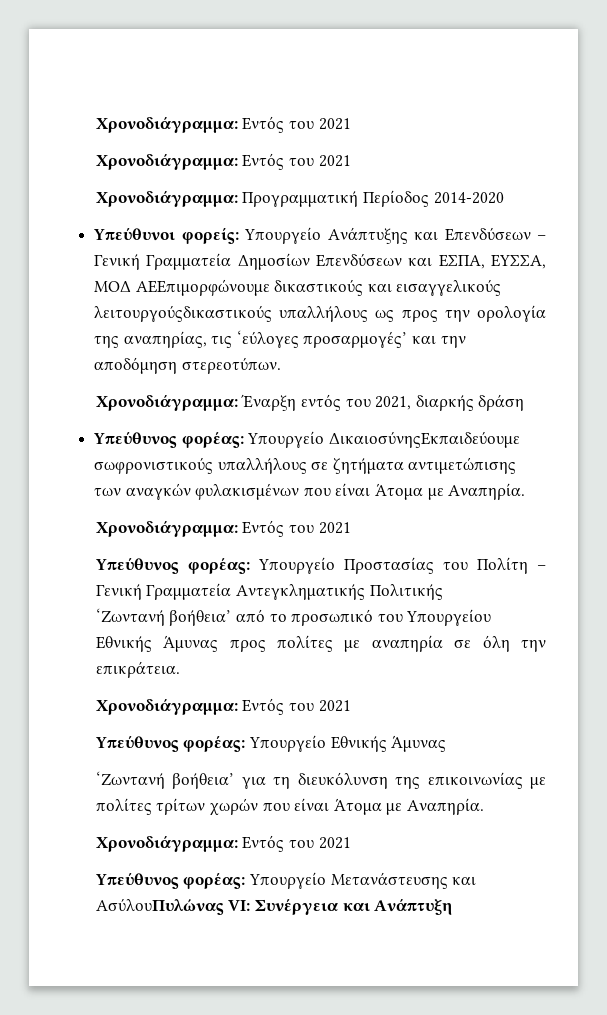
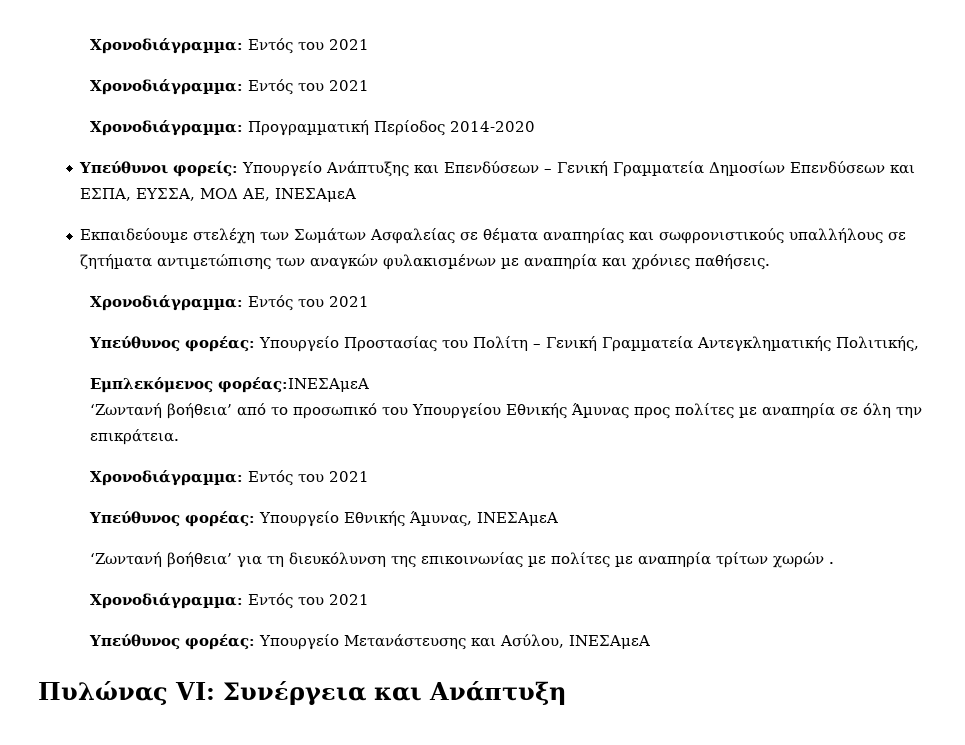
[135,279,502,296] [94,305,546,322] [94,330,466,348] [94,357,281,374] [95,394,525,411] [93,431,520,448] ΑΕΕπιµορφώνουµε δικαστικούς και εισαγγελικούς λειτουργούςδικαστικούς υπαλλήλους ως προς την ορολογία της αναπηρίας, τις ‘εύλογες προσαρµογές’ και την αποδόµηση στερεοτύπων. // Χρονοδιάγραµµα: Έναρξη εντός του 2021, διαρκής δράση // Υπεύθυνος φορέας: Υπουργείο ΔικαιοσύνηςΕκπαιδεύουµε -> [242,188,357,202] [80,228,655,244] ΑΕ, ΙΝΕΣΑμεΑ // Εκπαιδεύουµε στελέχη των Σωμάτων Ασφαλείας σε θέματα αναπηρίας και
[303,483,526,500] που είναι Άτοµα µε Αναπηρία. -> [501,254,771,270] µε αναπηρία και χρόνιες παθήσεις.
[369,584,443,600] Πολιτικής -> [835,336,919,352] [89,377,369,393] Πολιτικής, // Εμπλεκόμενος φορέας:ΙΝΕΣΑμεΑ
[391,735,447,752] Άµυνας -> [408,511,558,527] Άµυνας, ΙΝΕΣΑμεΑ
[156,798,484,816] τρίτων χωρών που είναι Άτοµα µε Αναπηρία. -> [614,552,834,568] µε αναπηρία τρίτων χωρών .
[95,898,224,915] ΑσύλουΠυλώνας -> [499,634,650,649] [38,681,168,705] Ασύλου, ΙΝΕΣΑμεΑ // Πυλώνας

